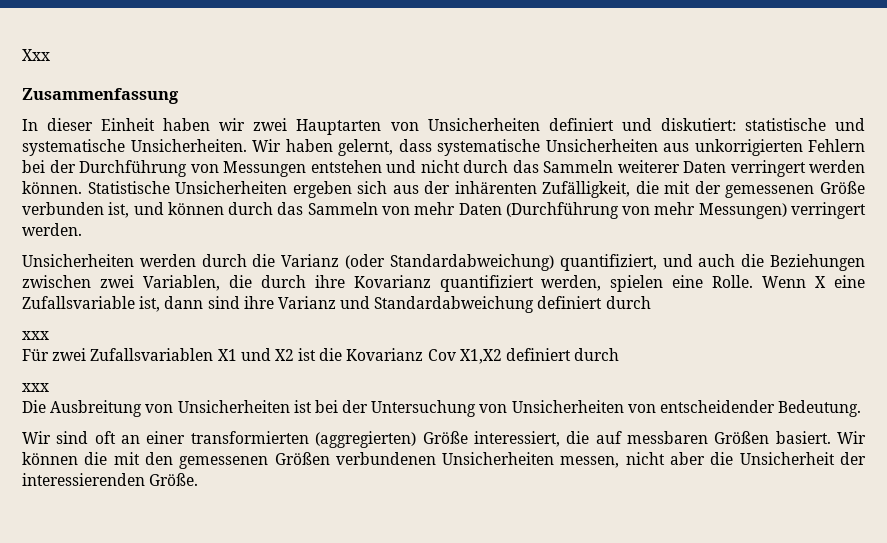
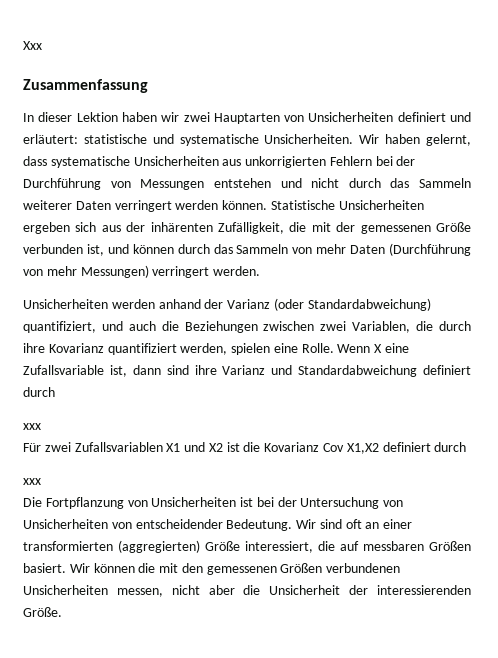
[101,118,156,131] Einheit -> [76,112,118,122] Lektion
[660,118,736,131] diskutiert: -> [23,134,78,144] erläutert:
[201,254,276,267] durch die -> [158,299,224,309] anhand der
[50,400,143,417] Ausbreitung -> [45,497,124,509] Fortpflanzung
(862, 408) // -> (293, 525) none

